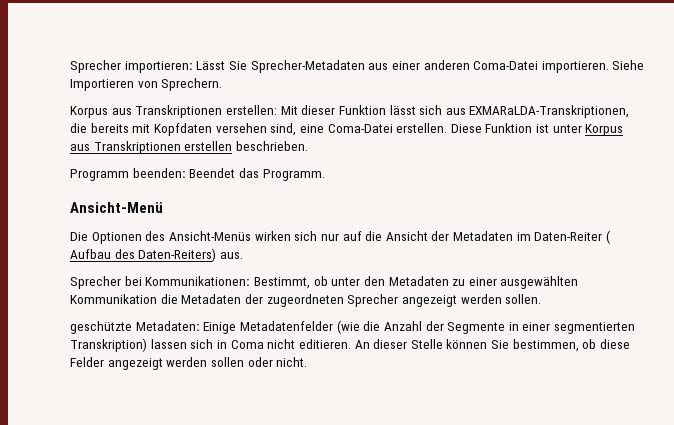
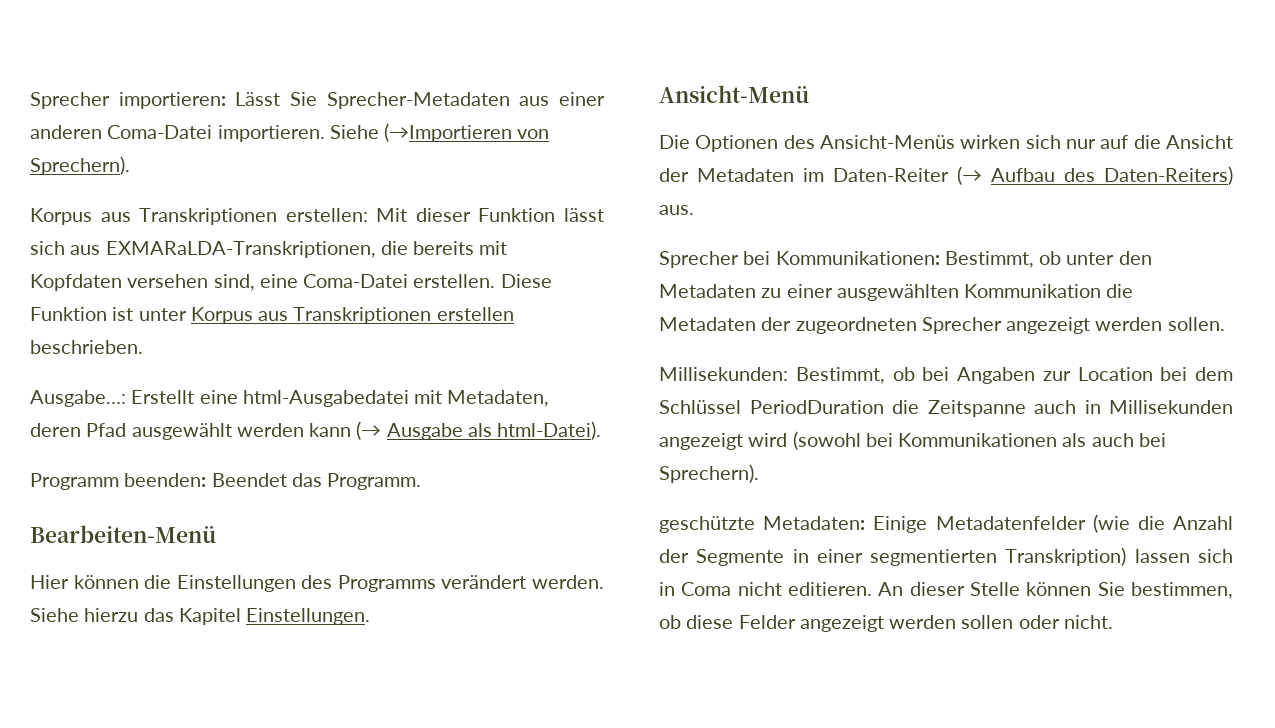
[70,78,223,91] Importieren von Sprechern. -> [384,123,550,142] [30,156,130,175] (→Importieren von Sprechern).
(308, 146) none -> [30,390,550,407] [30,421,602,440] // Ausgabe…: Erstellt eine html-Ausgabedatei mit Metadaten, deren Pfad ausgewählt werden kann (→ Ausgabe als html-Datei).
(325, 175) none -> [30,525,216,543] [30,575,604,592] [30,608,371,625] // Bearbeiten-Menü // Hier können die Einstellungen des Programms verändert werden. Siehe hierzu das Kapitel Einstellungen.
[606,230,611,244] ( -> [957,166,982,185] (→
(542, 299) none -> [659,367,1233,384] [659,400,1233,417] [659,431,1166,450] [659,464,759,483] // Millisekunden: Bestimmt, ob bei Angaben zur Location bei dem Schlüssel PeriodDuration die Zeitspanne auch in Millisekunden angezeigt wird (sowohl bei Kommunikationen als auch bei Sprechern).

